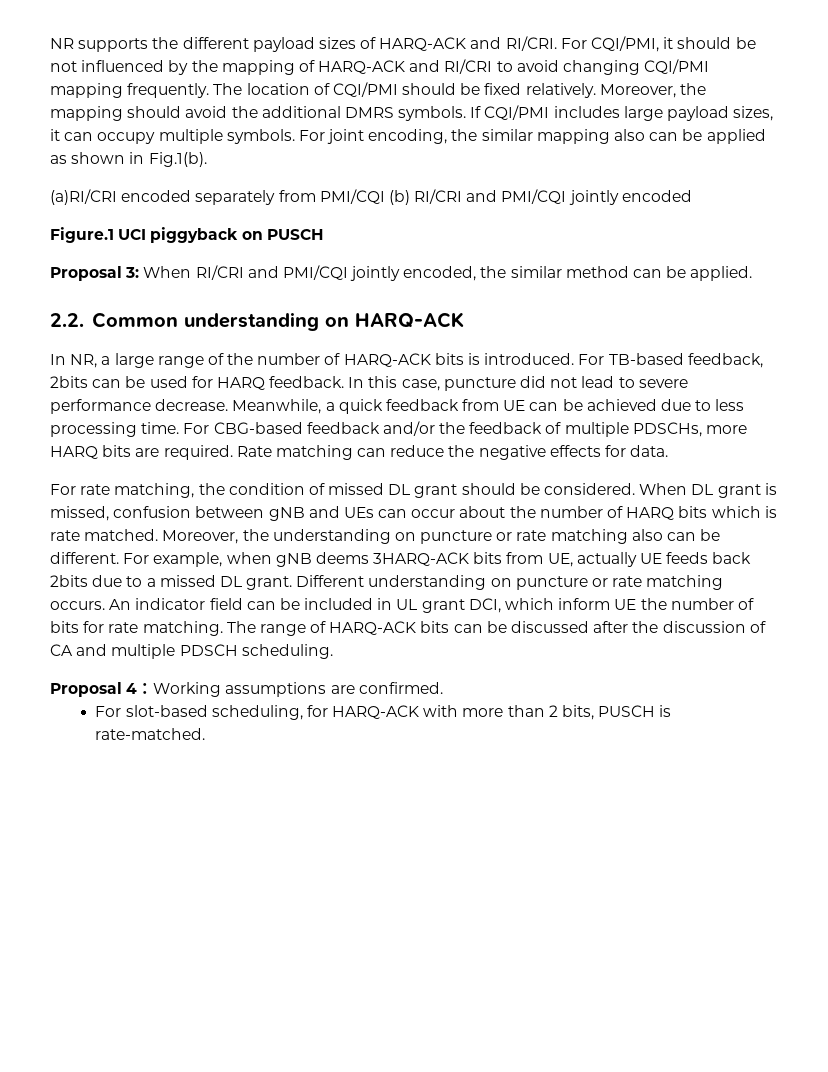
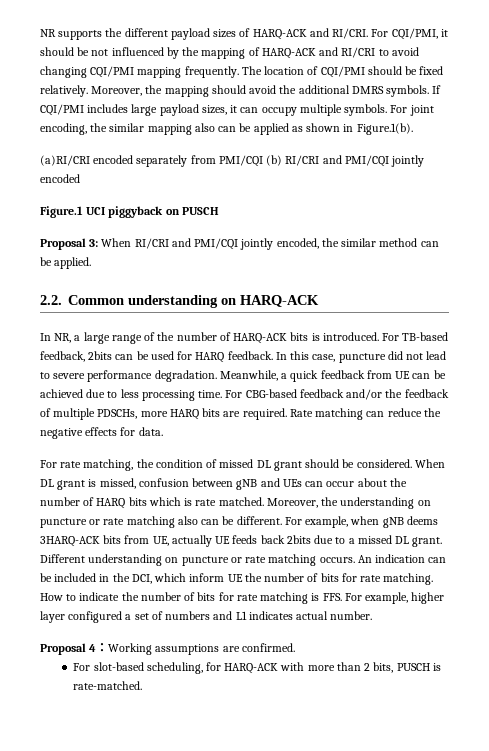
[148,152,207,167] Fig.1(b). -> [356,123,413,135] Figure.1(b).
[155,399,229,411] decrease. -> [154,370,217,382] degradation.
[135,598,243,610] indicator field -> [375,554,426,563] indication
[396,599,465,613] UL grant -> [112,573,130,582] the
[226,621,766,636] [50,644,333,659] The range of HARQ-ACK bits can be discussed after the discussion of CA and multiple PDSCH scheduling. -> [40,592,445,604] [40,611,373,623] How to indicate the number of bits for rate matching is FFS. For example, higher layer configured a set of numbers and L1 indicates actual number.

